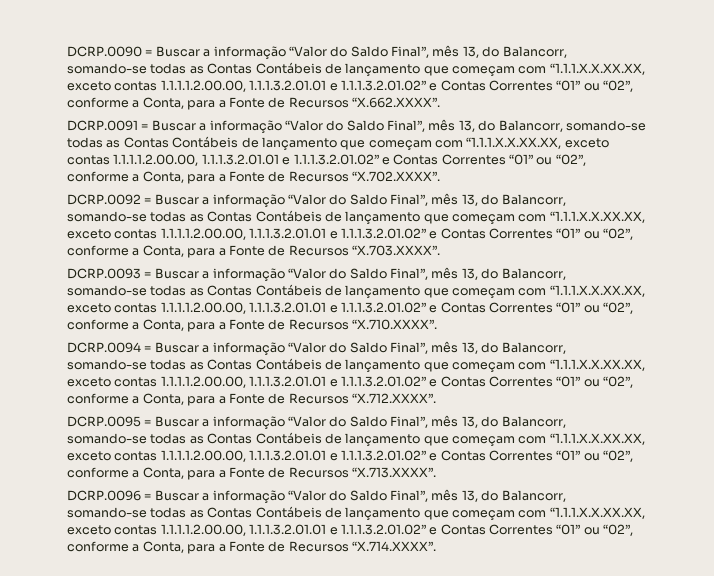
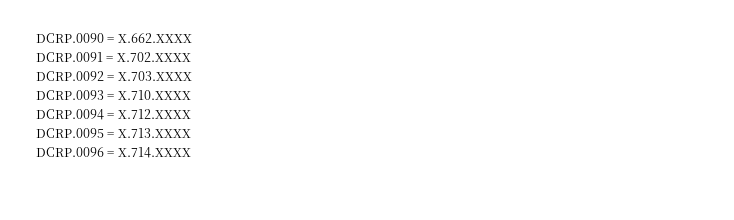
[155,45,567,60] [67,62,645,77] [67,80,634,92] [67,97,440,110] [67,119,646,134] [67,136,609,151] [67,154,586,166] [67,171,440,184] [67,193,566,208] [67,210,645,225] [67,228,634,240] [67,245,440,258] [67,267,566,282] [67,284,645,299] [67,302,634,314] [67,319,437,332] [67,341,566,356] [67,358,645,373] [67,376,634,388] [67,393,436,406] [67,415,566,430] [67,432,645,447] [67,450,634,462] [67,467,436,480] [67,489,566,504] [67,506,645,521] [67,524,634,536] [67,541,436,554] Buscar a informação “Valor do Saldo Final”, mês 13, do Balancorr, somando-se todas as Contas Contábeis de lançamento que começam com “1.1.1.X.X.XX.XX, exceto contas 1.1.1.1.2.00.00, 1.1.1.3.2.01.01 e 1.1.1.3.2.01.02” e Contas Correntes “01” ou “02”, conforme a Conta, para a Fonte de Recursos “X.662.XXXX”. // DCRP.0091 = Buscar a informação “Valor do Saldo Final”, mês 13, do Balancorr, somando-se todas as Contas Contábeis de lançamento que começam com “1.1.1.X.X.XX.XX, exceto contas 1.1.1.1.2.00.00, 1.1.1.3.2.01.01 e 1.1.1.3.2.01.02” e Contas Correntes “01” ou “02”, conforme a Conta, para a Fonte de Recursos “X.702.XXXX”. // DCRP.0092 = Buscar a informação “Valor do Saldo Final”, mês 13, do Balancorr, somando-se todas as Contas Contábeis de lançamento que começam com “1.1.1.X.X.XX.XX, exceto contas 1.1.1.1.2.00.00, 1.1.1.3.2.01.01 e 1.1.1.3.2.01.02” e Contas Correntes “01” ou “02”, conforme a Conta, para a Fonte de Recursos “X.703.XXXX”. // DCRP.0093 = Buscar a informação “Valor do Saldo Final”, mês 13, do Balancorr, somando-se todas as Contas Contábeis de lançamento que começam com “1.1.1.X.X.XX.XX, exceto contas 1.1.1.1.2.00.00, 1.1.1.3.2.01.01 e 1.1.1.3.2.01.02” e Contas Correntes “01” ou “02”, conforme a Conta, para a Fonte de Recursos “X.710.XXXX”. // DCRP.0094 = Buscar a informação “Valor do Saldo Final”, mês 13, do Balancorr, somando-se todas as Contas Contábeis de lançamento que começam com “1.1.1.X.X.XX.XX, exceto contas 1.1.1.1.2.00.00, 1.1.1.3.2.01.01 e 1.1.1.3.2.01.02” e Contas Correntes “01” ou “02”, conforme a Conta, para a Fonte de Recursos “X.712.XXXX”. // DCRP.0095 = Buscar a informação “Valor do Saldo Final”, mês 13, do Balancorr, somando-se todas as Contas Contábeis de lançamento que começam com “1.1.1.X.X.XX.XX, exceto contas 1.1.1.1.2.00.00, 1.1.1.3.2.01.01 e 1.1.1.3.2.01.02” e Contas Correntes “01” ou “02”, conforme a Conta, para a Fonte de Recursos “X.713.XXXX”. // DCRP.0096 = Buscar a informação “Valor do Saldo Final”, mês 13, do Balancorr, somando-se todas as Contas Contábeis de lançamento que começam com “1.1.1.X.X.XX.XX, exceto contas 1.1.1.1.2.00.00, 1.1.1.3.2.01.01 e 1.1.1.3.2.01.02” e Contas Correntes “01” ou “02”, conforme a Conta, para a Fonte de Recursos “X.714.XXXX”. -> [117,33,192,43] [36,52,191,62] [36,71,192,81] [36,90,191,100] [36,109,191,120] [36,128,191,138] [36,147,191,158] X.662.XXXX // DCRP.0091 = X.702.XXXX // DCRP.0092 = X.703.XXXX // DCRP.0093 = X.710.XXXX // DCRP.0094 = X.712.XXXX // DCRP.0095 = X.713.XXXX // DCRP.0096 = X.714.XXXX

